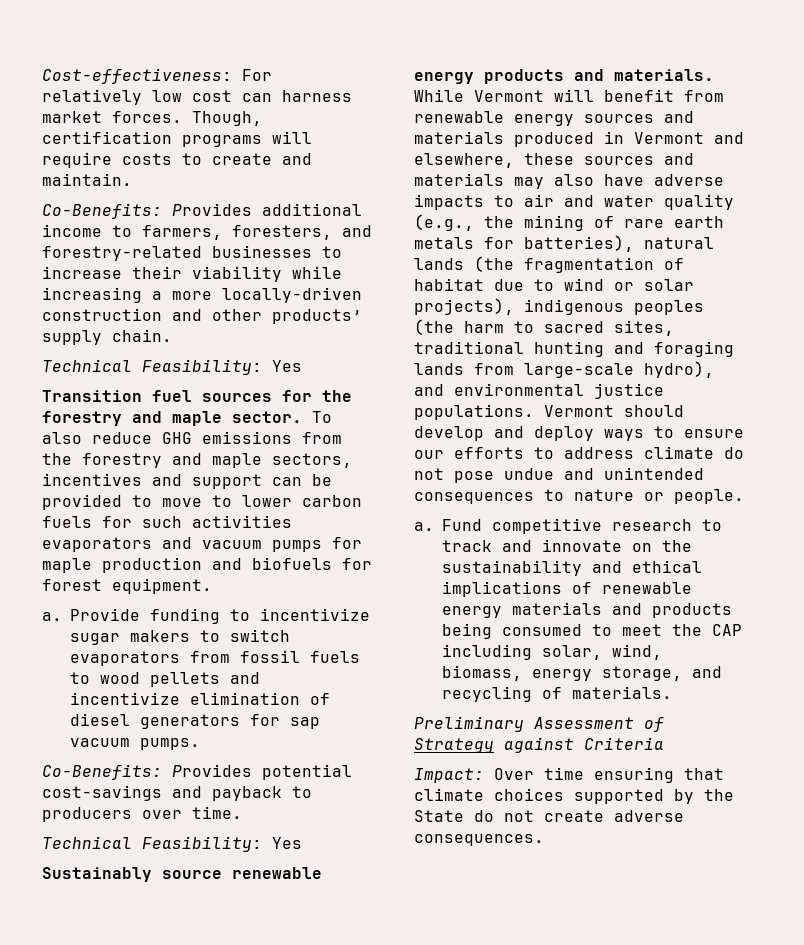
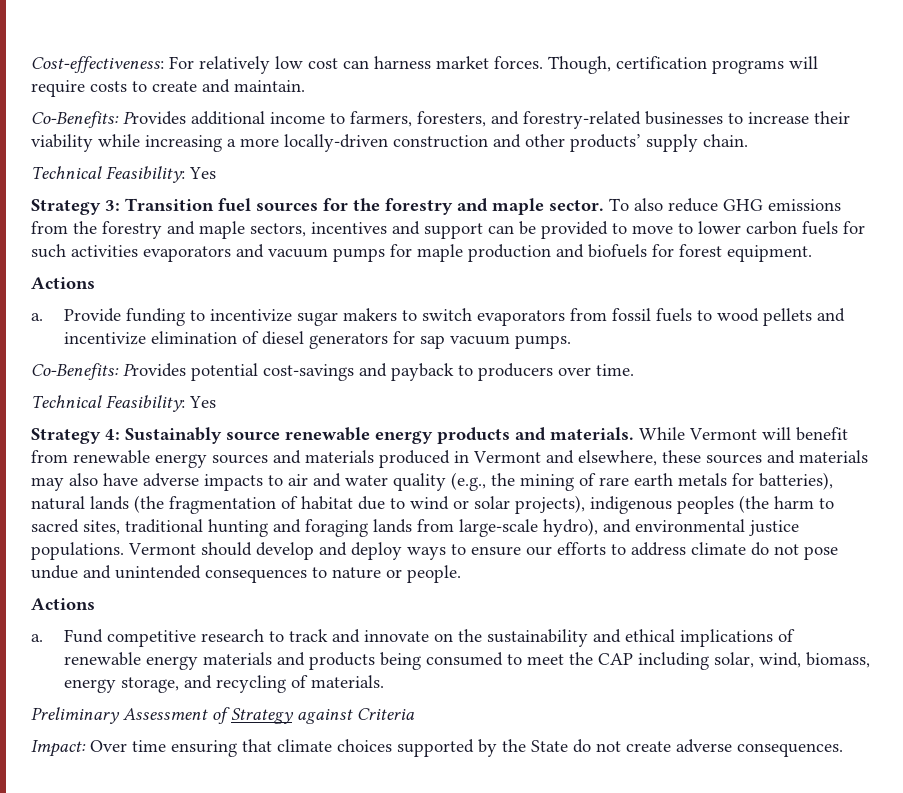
(302, 366) none -> [31,199,120,215] Strategy 3:
(212, 586) none -> [31,277,95,289] // Actions
(302, 843) none -> [31,428,120,444] Strategy 4:
(744, 496) none -> [31,598,95,610] // Actions

